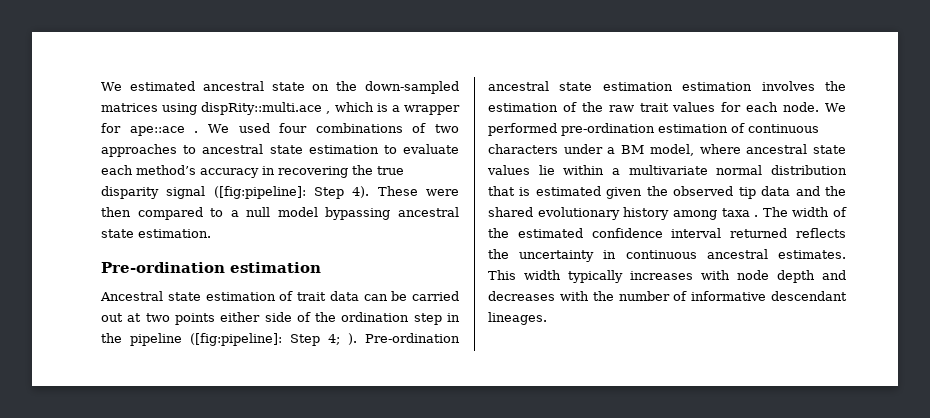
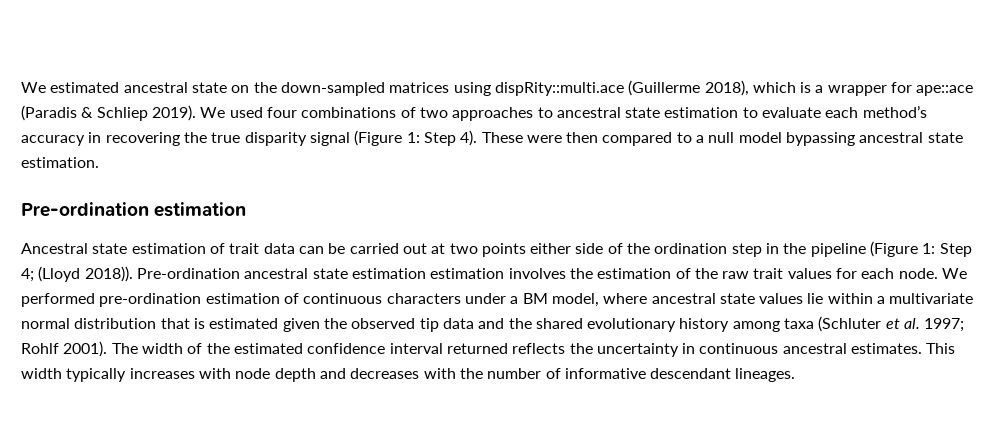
[326,111,331,114] , -> [628,80,749,96] (Guillerme 2018),
[194,131,199,133] . -> [21,105,196,121] (Paradis & Schliep 2019).
[213,186,306,199] ([fig:pipeline]: -> [354,130,420,146] (Figure 1:
[190,333,357,346] ([fig:pipeline]: Step 4; ). -> [870,241,972,257] [21,266,133,282] (Figure 1: Step 4; (Lloyd 2018)).
[754,215,759,217] . -> [818,316,965,332] [21,341,108,357] (Schluter et al. 1997; Rohlf 2001).

